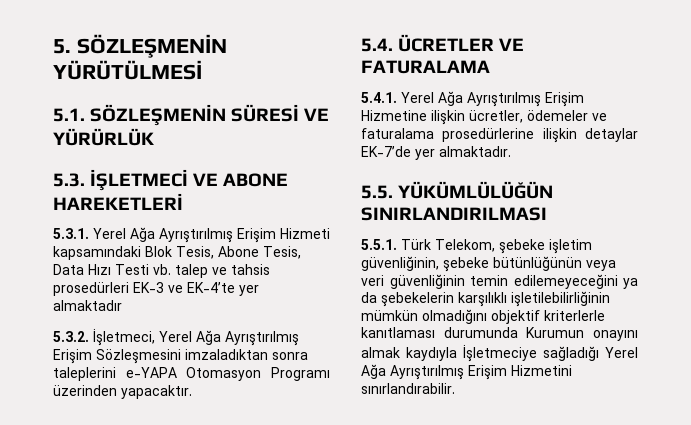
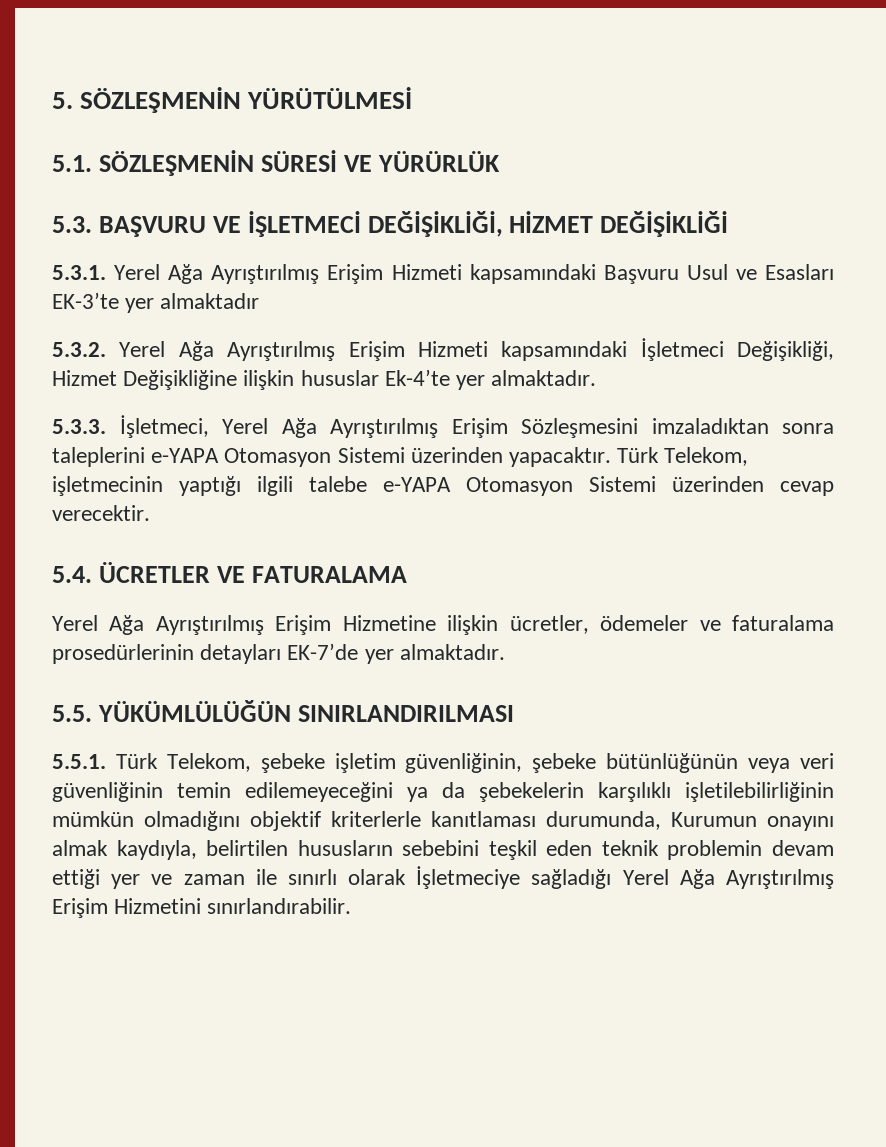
[90,169,289,191] [53,193,183,210] İŞLETMECİ VE ABONE HAREKETLERİ -> [98,211,729,237] BAŞVURU VE İŞLETMECİ DEĞİŞİKLİĞİ, HİZMET DEĞİŞİKLİĞİ
[145,246,301,259] [53,264,270,278] [53,282,259,296] [53,300,122,311] [53,331,89,342] Blok Tesis, Abone Tesis, Data Hızı Testi vb. talep ve tahsis prosedürleri EK-3 ve EK-4’te yer almaktadır // 5.3.2. -> [603,264,835,284] [52,292,260,313] [52,338,834,361] [52,369,597,390] [52,419,106,434] Başvuru Usul ve Esasları EK-3’te yer almaktadır // 5.3.2. Yerel Ağa Ayrıştırılmış Erişim Hizmeti kapsamındaki İşletmeci Değişikliği, Hizmet Değişikliğine ilişkin hususlar Ek-4’te yer almaktadır. // 5.3.3.
[271,367,330,381] Programı -> [337,447,405,463] Sistemi
(192, 392) none -> [617,447,749,466] [52,476,834,496] [52,505,150,521] Türk Telekom, işletmecinin yaptığı ilgili talebe e-YAPA Otomasyon Sistemi üzerinden cevap verecektir.
[361,92,397,103] 5.4.1. -> (407, 574) none
[442,128,638,143] prosedürlerine ilişkin detaylar -> [52,644,282,664] prosedürlerinin detayları
[443,327,518,338] durumunda -> [546,811,661,830] durumunda,
[406,347,457,361] kaydıyla -> [116,840,834,860] [52,869,407,889] kaydıyla, belirtilen hususların sebebini teşkil eden teknik problemin devam ettiği yer ve zaman ile sınırlı olarak

